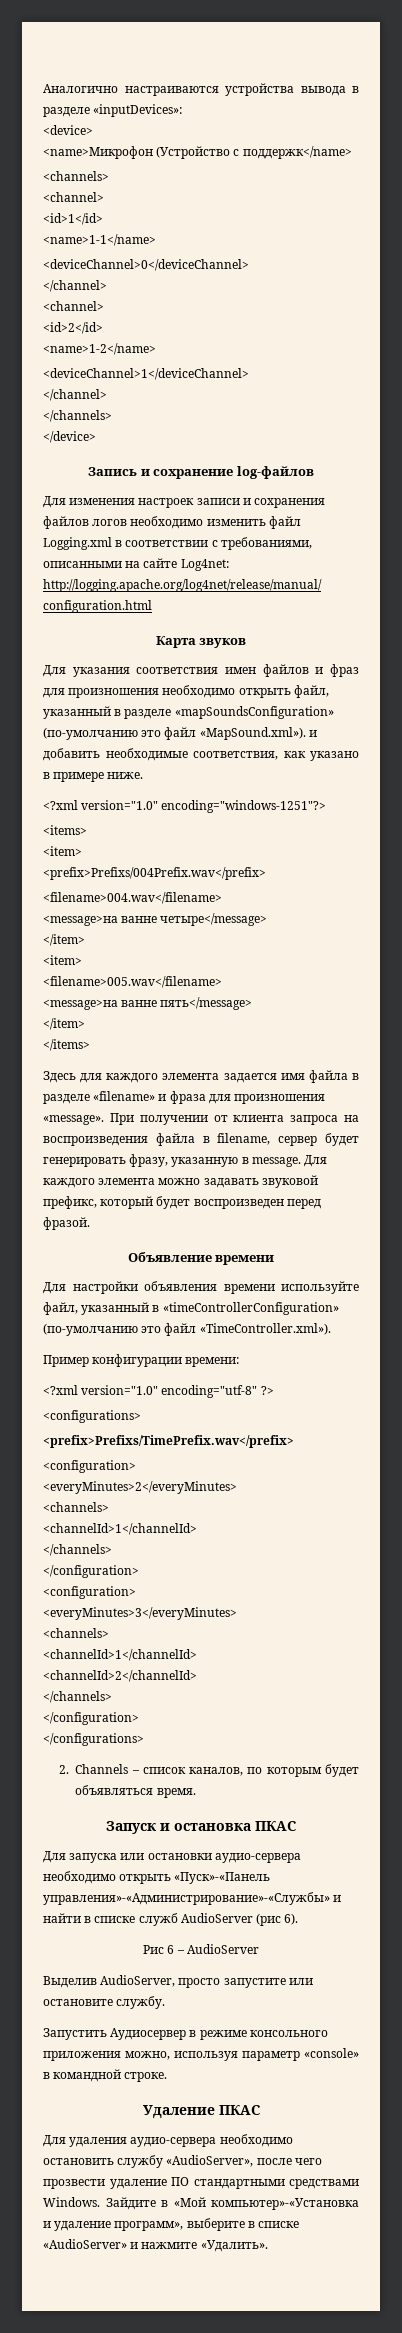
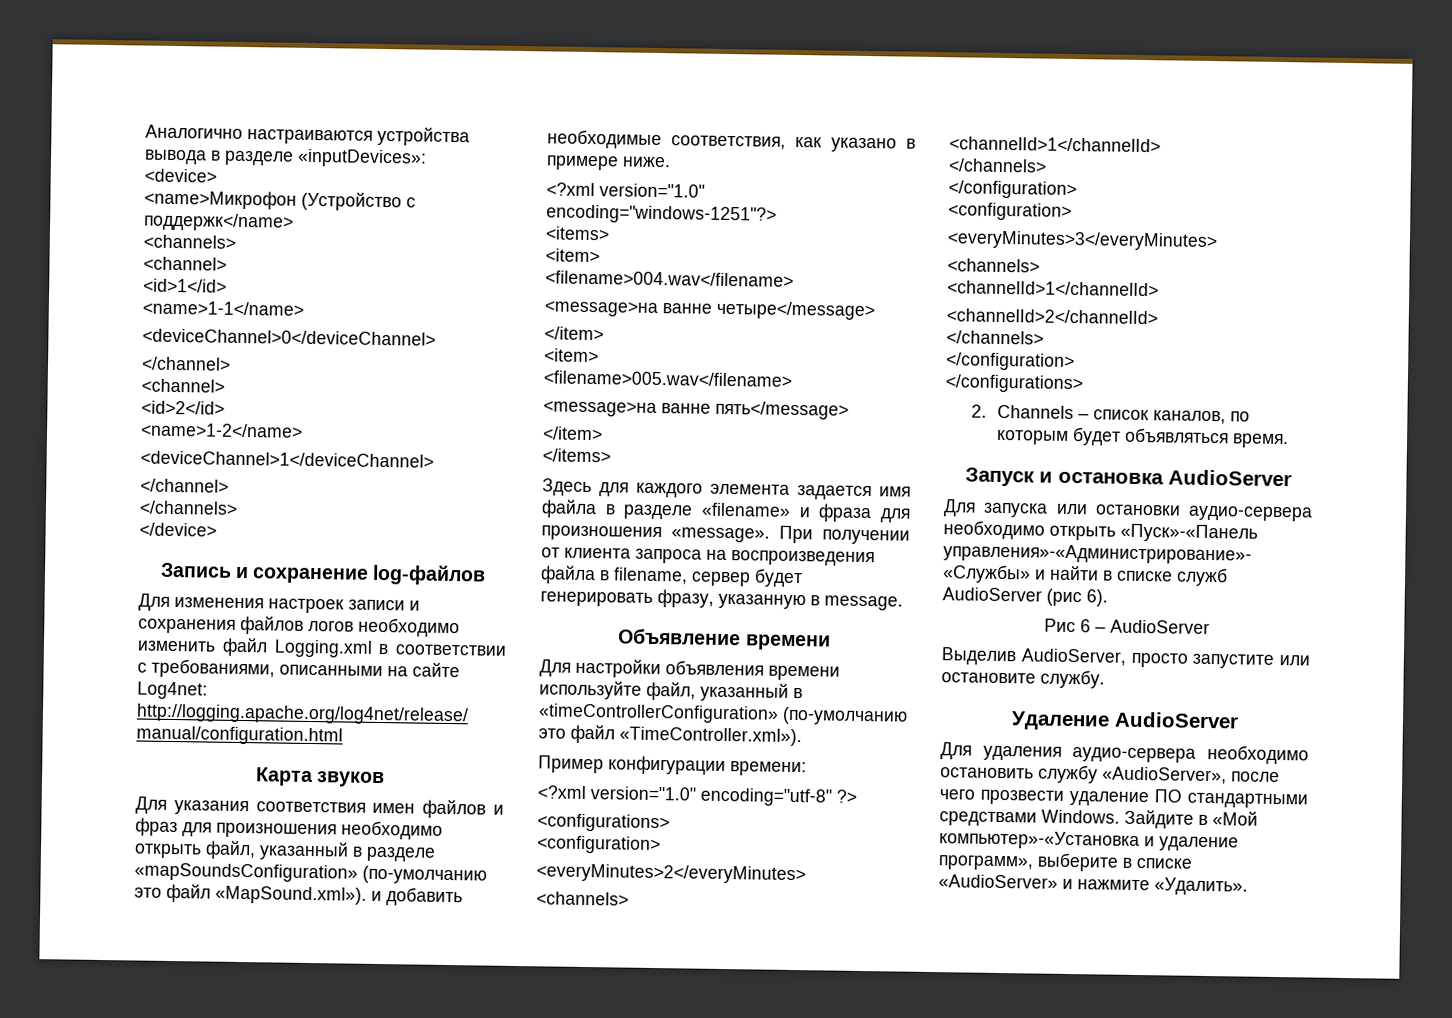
[43,867,266,880] // <prefix>Prefixs/004Prefix.wav</prefix> -> (600, 255) none
[304,1155,328,1167] [43,1175,318,1188] [43,1196,321,1209] [43,1217,90,1230] Для каждого элемента можно задавать звуковой префикс, который будет воспроизведен перед фразой. -> (903, 603) none
[43,1435,294,1448] // <prefix>Prefixs/TimePrefix.wav</prefix> -> (670, 823) none
[255,1821,296,1831] ПКАС -> [1168,469,1292,487] AudioServer
[43,2028,328,2040] [43,2048,359,2061] [43,2069,168,2082] // Запустить Аудиосервер в режиме консольного приложения можно, используя параметр «console» в командной строке. -> (1105, 679) none
[218,2105,260,2115] ПКАС -> [1114,711,1239,729] AudioServer

